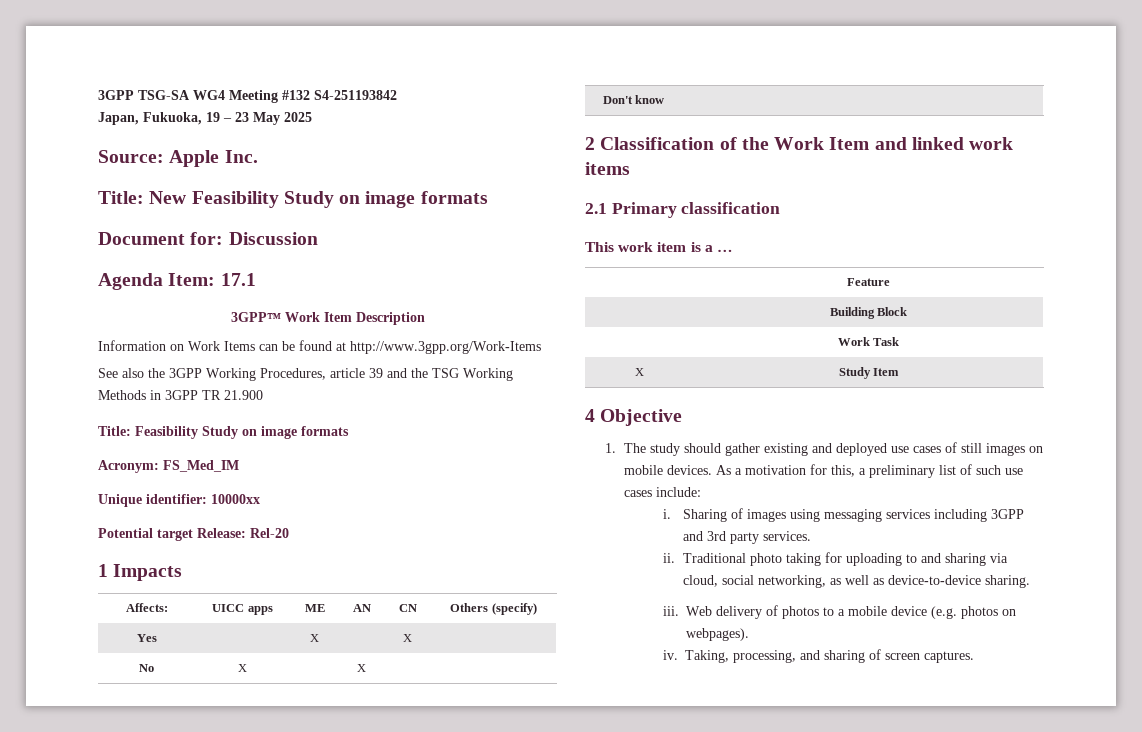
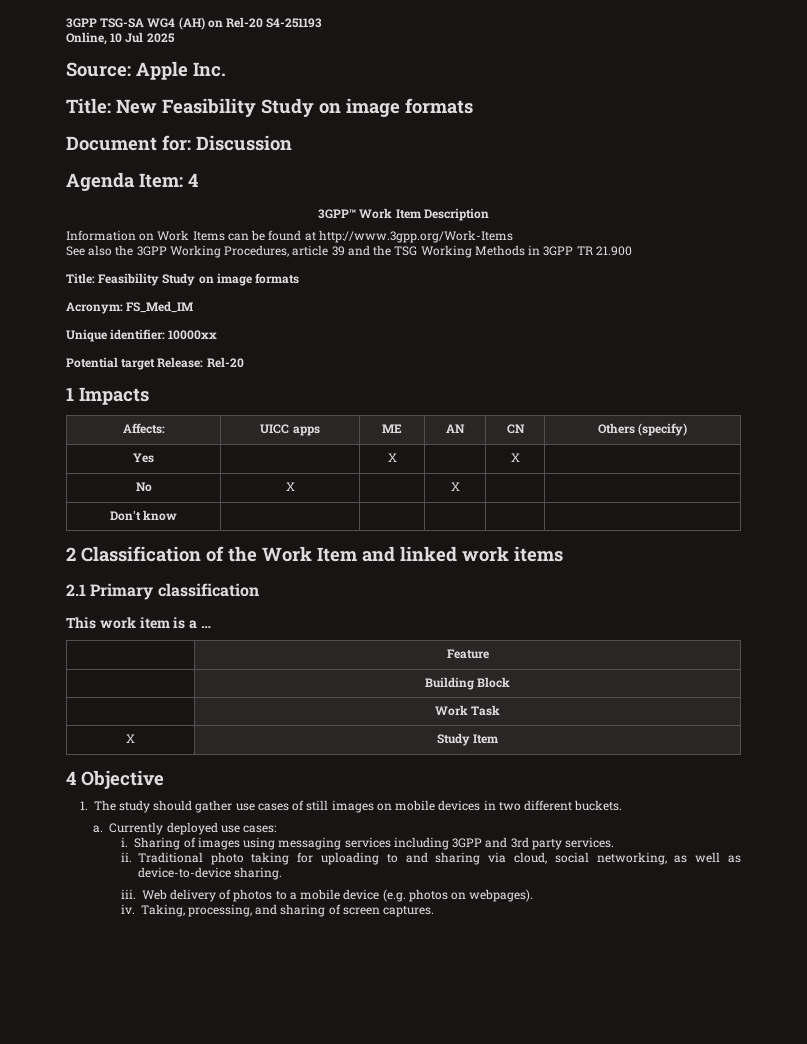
[229,90,397,103] [98,112,280,125] Meeting #132 S4-251193842 // Japan, Fukuoka, 19 – 23 May -> [178,17,323,30] [66,32,144,45] (AH) on Rel-20 S4-251193 // Online, 10 Jul
[220,273,256,286] 17.1 -> [188,173,198,187] 4
[764,443,888,456] existing and deployed -> (233, 806) none
[667,464,1024,478] [624,487,702,497] devices. As a motivation for this, a preliminary list of such use cases include: -> [438,800,623,811] [93,822,277,835] devices in two different buckets. // a. Currently deployed use cases:

